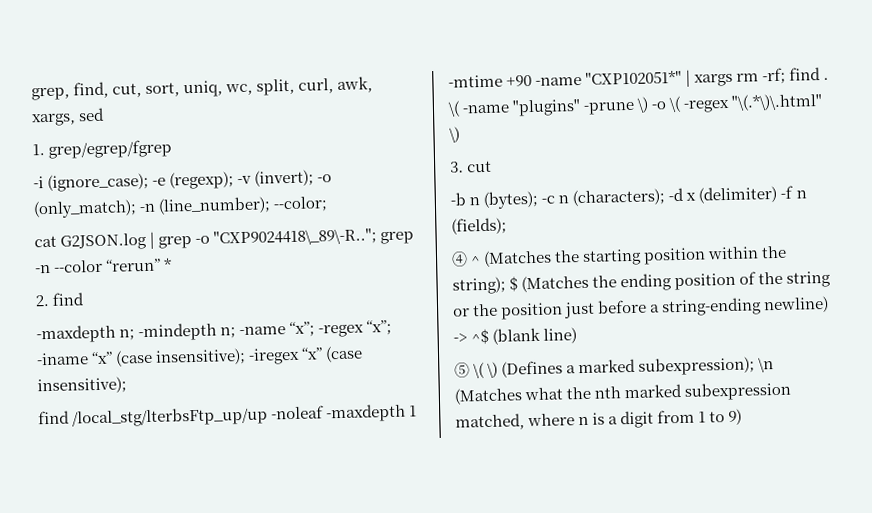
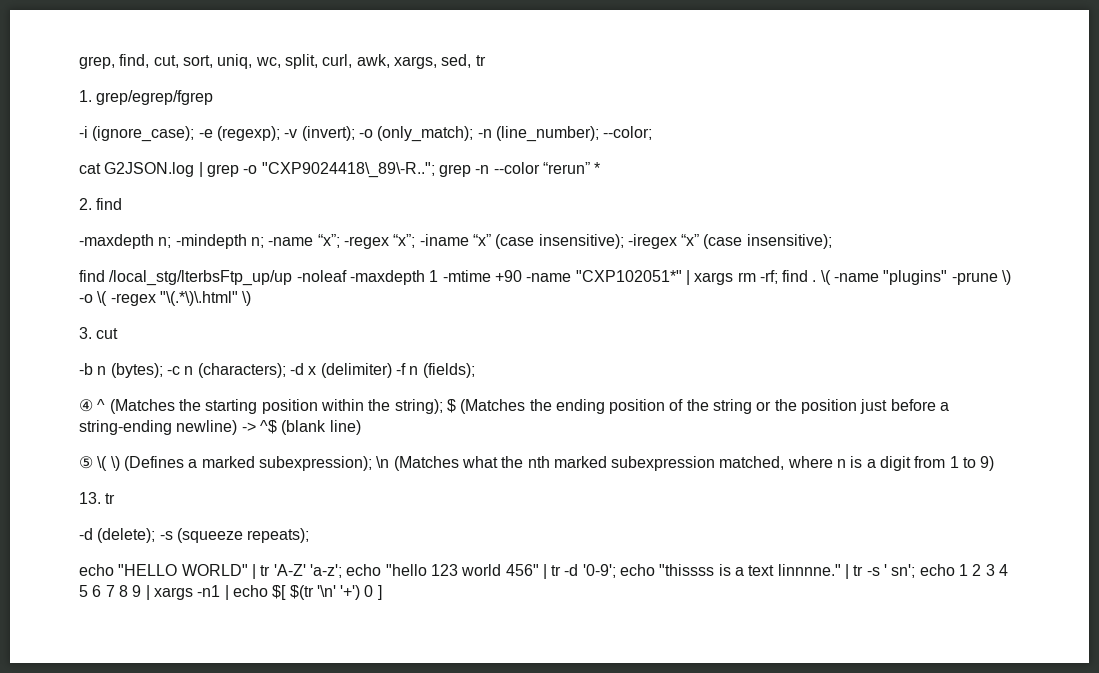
[78,107,106,122] sed -> [441,54,486,68] sed, tr
(743, 417) none -> [79,492,116,504] [79,528,310,543] [79,564,1008,579] [79,585,382,600] // 13. tr // -d (delete); -s (squeeze repeats); // echo "HELLO WORLD" | tr 'A-Z' 'a-z'; echo "hello 123 world 456" | tr -d '0-9'; echo "thissss is a text linnnne." | tr -s ' sn'; echo 1 2 3 4 5 6 7 8 9 | xargs -n1 | echo $[ $(tr '\n' '+') 0 ]

